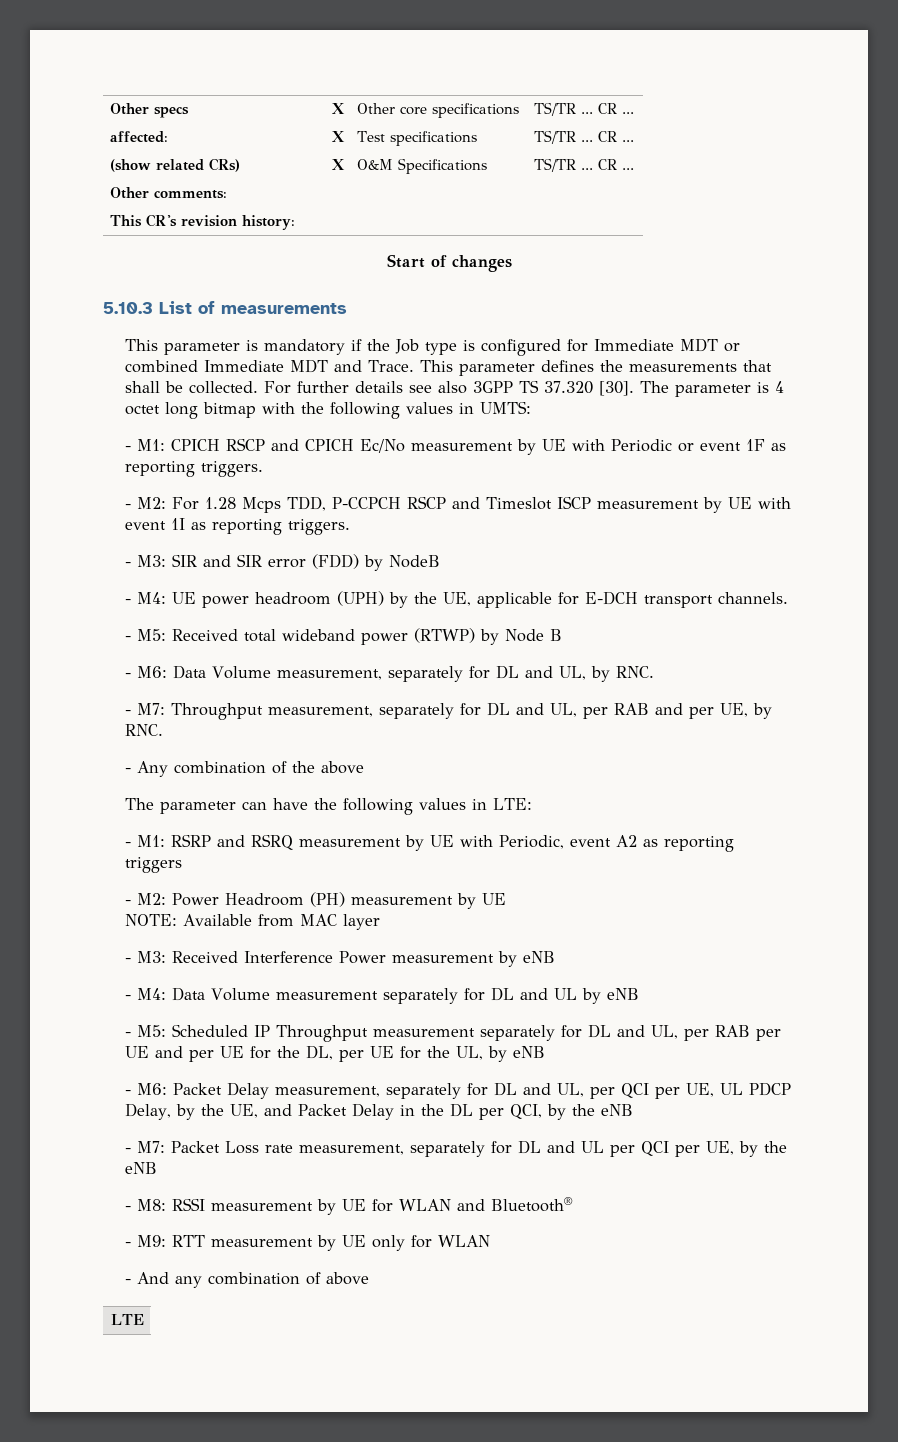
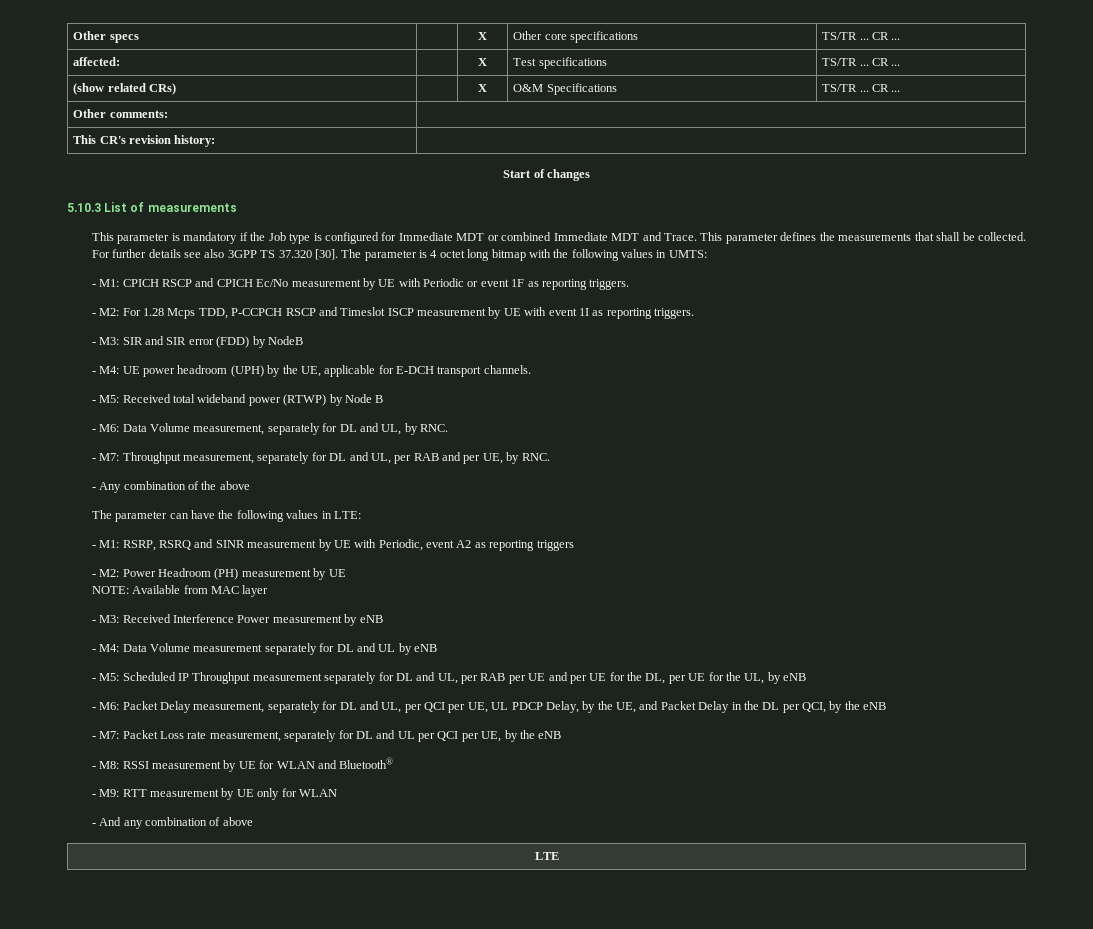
[171,834,294,850] RSRP and RSRQ -> [122,539,245,551] RSRP, RSRQ and SINR

